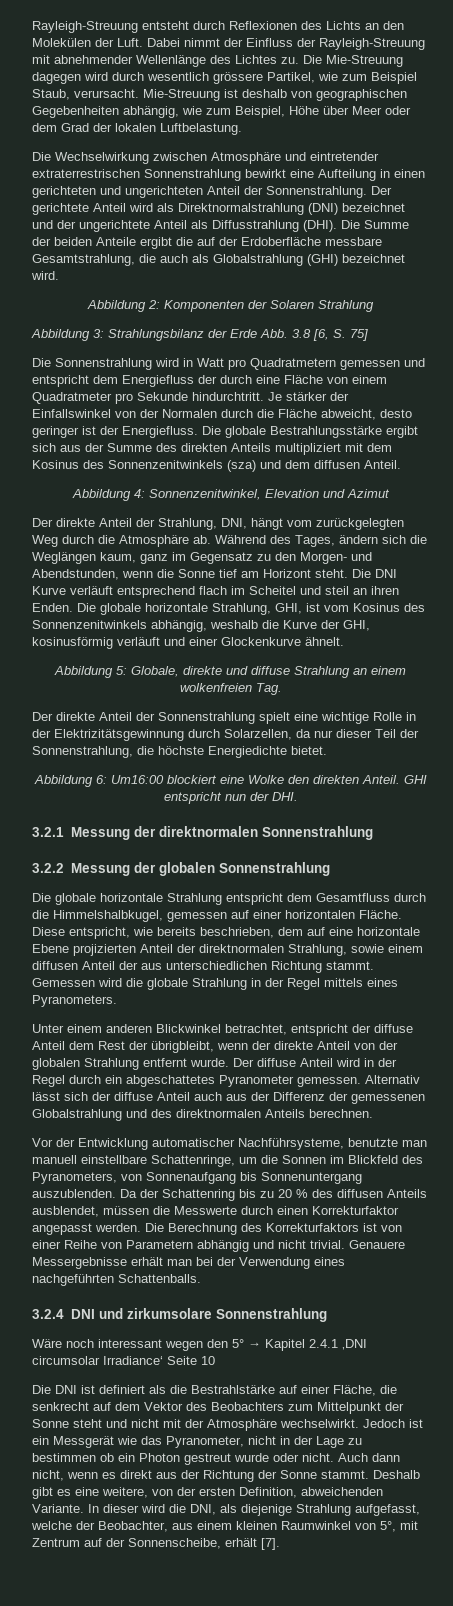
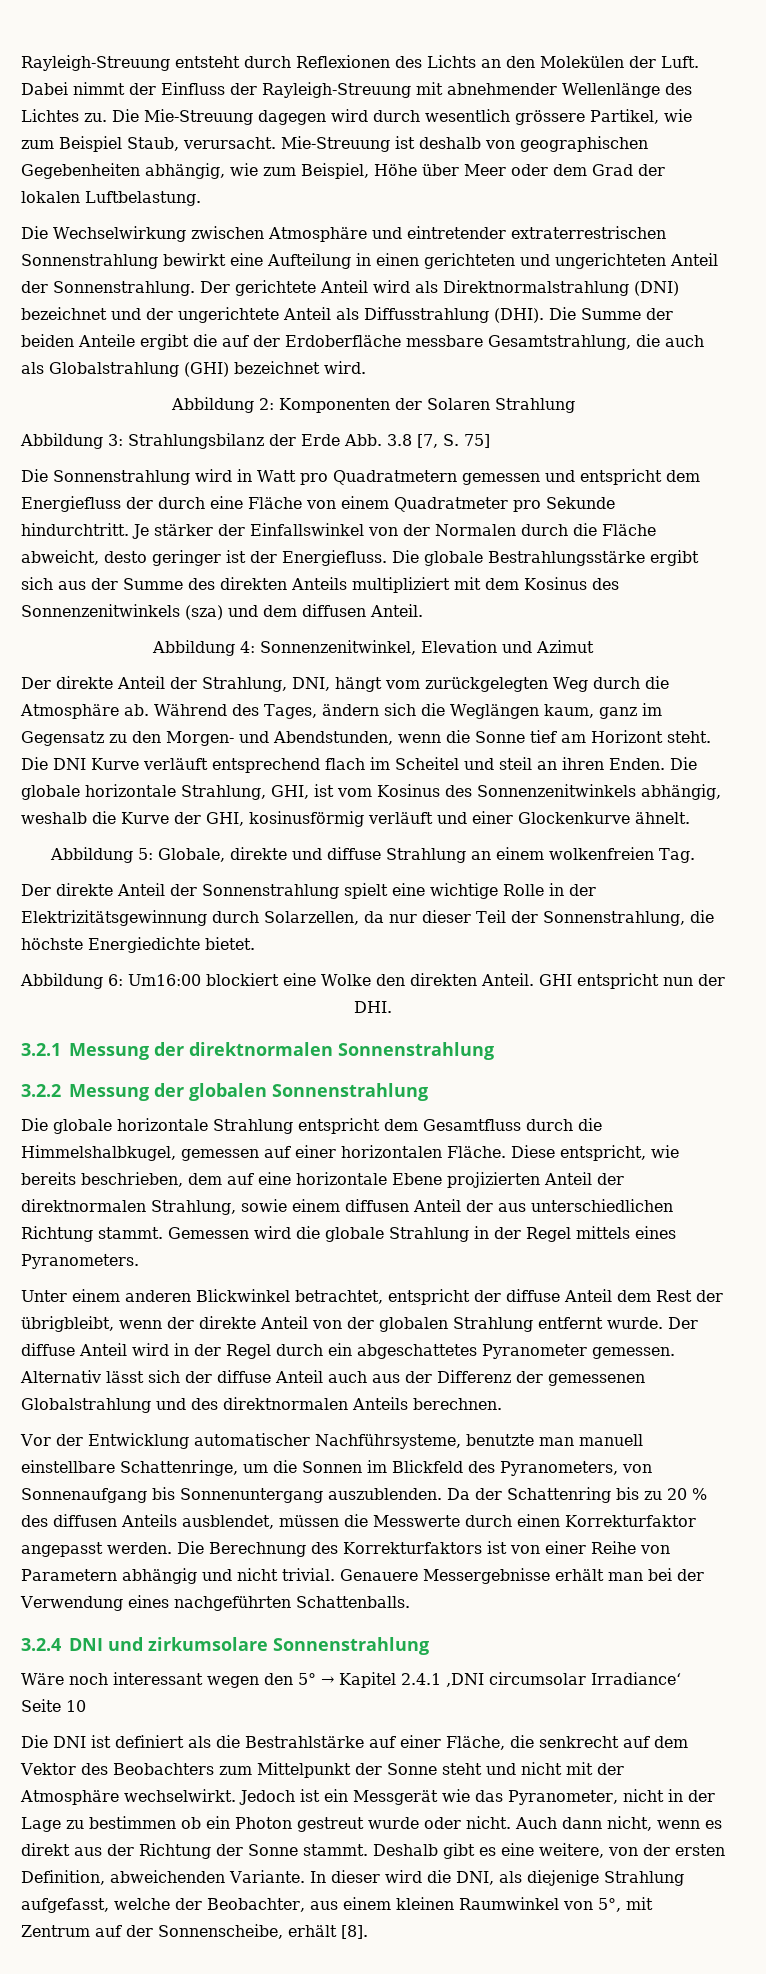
[313,329,329,341] [6, -> [417,434,438,448] [7,
[261,1538,280,1550] [7]. -> [341,1925,368,1939] [8].

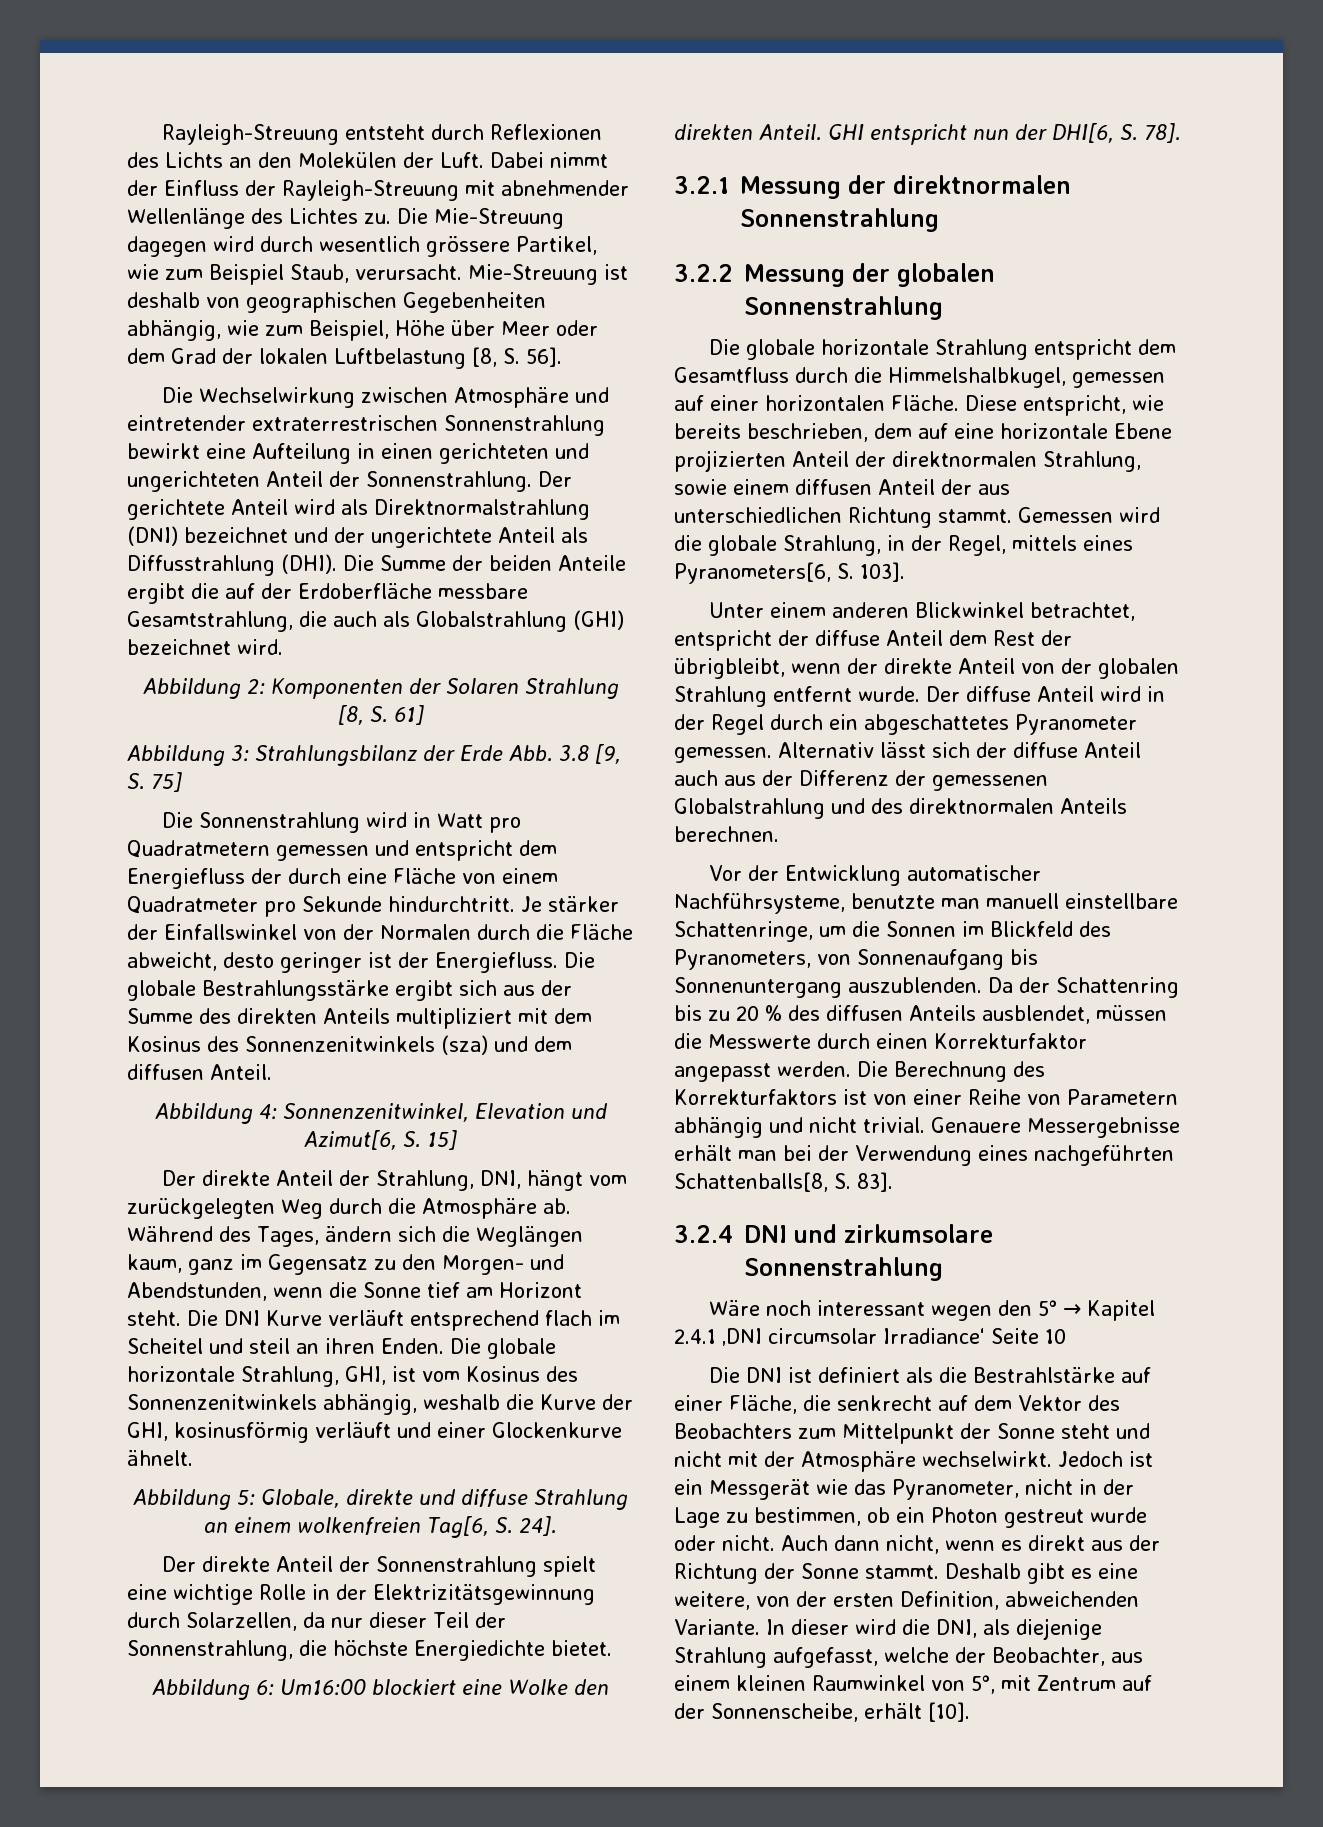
[85,191,201,206] Luftbelastung. -> [334,347,562,369] Luftbelastung [8, S. 56].
(575, 405) none -> [337,705,424,725] [8, S. 61]
[417,434,438,448] [7, -> [595,744,621,764] [9,
[536,640,594,653] Azimut -> [304,1130,457,1150] Azimut[6, S. 15]
[659,848,696,863] Tag. -> [427,1516,557,1538] Tag[6, S. 24].
[354,1001,392,1013] DHI. -> [1052,123,1181,143] DHI[6, S. 78].
[389,1226,571,1242] Strahlung in der Regel -> [783,535,1006,556] Strahlung, in der Regel,
[21,1254,139,1269] Pyranometers. -> [674,562,905,584] Pyranometers[6, S. 103].
[295,1596,410,1608] Schattenballs. -> [674,1172,893,1192] Schattenballs[8, S. 83].
[89,1816,176,1829] bestimmen -> [754,1507,861,1526] bestimmen,
[341,1925,368,1939] [8]. -> [928,1702,970,1722] [10].

